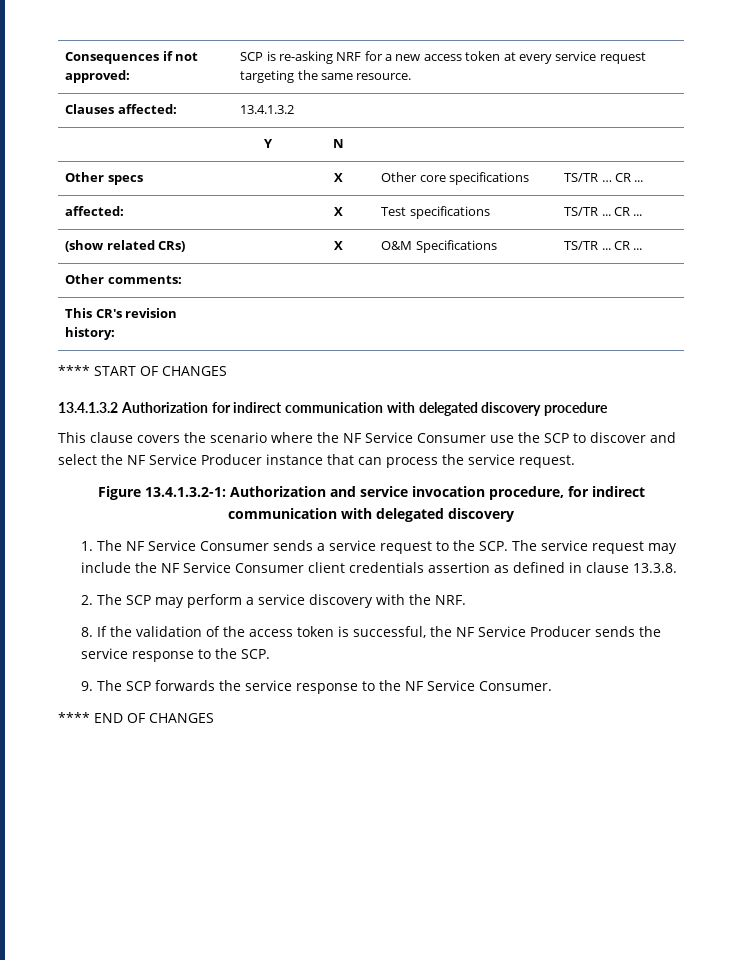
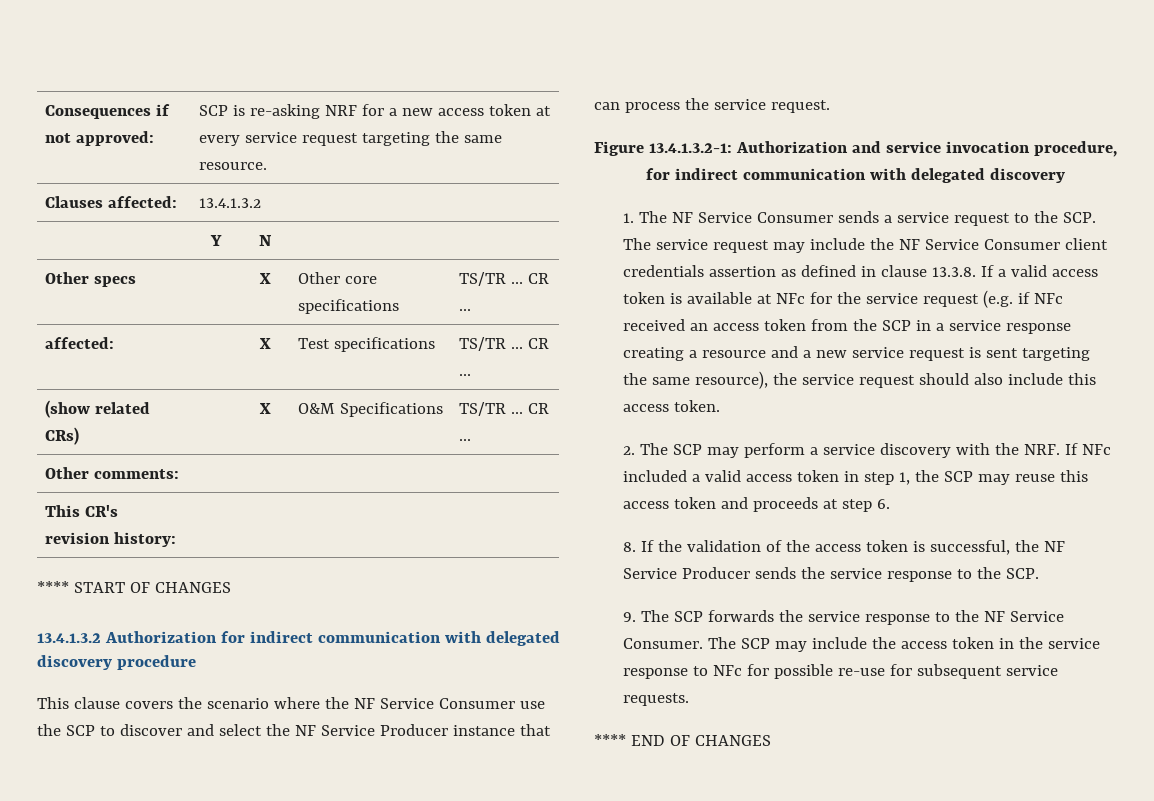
(677, 568) none -> [980,265,1098,277] [622,290,1063,308] [622,319,1071,334] [622,346,1090,361] [622,371,1096,389] [622,400,720,412] If a valid access token is available at NFc for the service request (e.g. if NFc received an access token from the SCP in a service response creating a resource and a new service request is sent targeting the same resource), the service request should also include this access token.
(466, 600) none -> [1064,443,1111,455] [622,470,1088,485] [622,497,890,512] If NFc included a valid access token in step 1, the SCP may reuse this access token and proceeds at step 6.
(552, 686) none -> [707,637,1100,652] [622,664,1058,679] [622,693,689,706] The SCP may include the access token in the service response to NFc for possible re-use for subsequent service requests.

